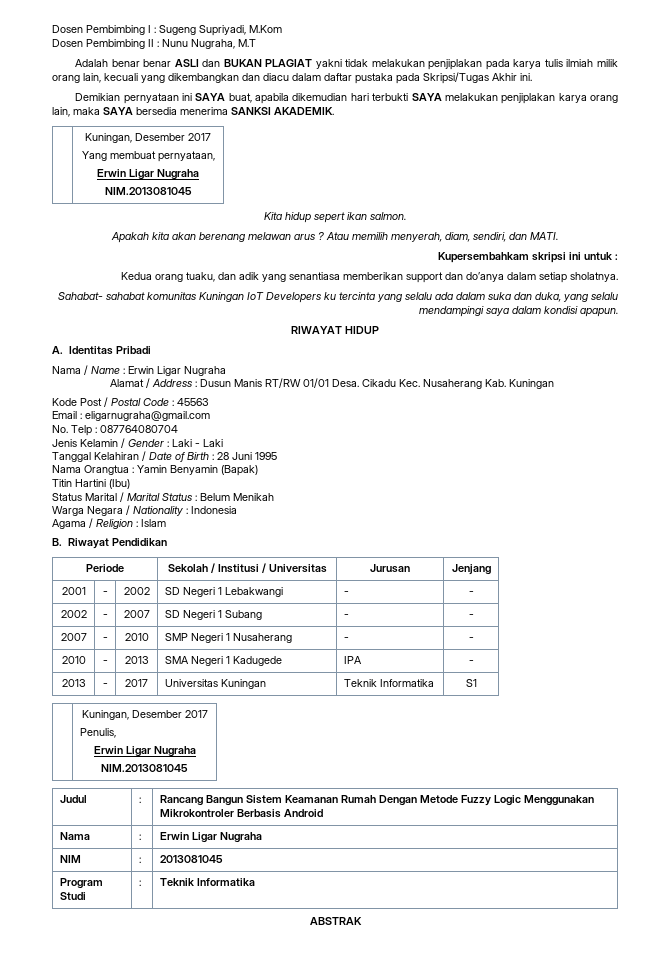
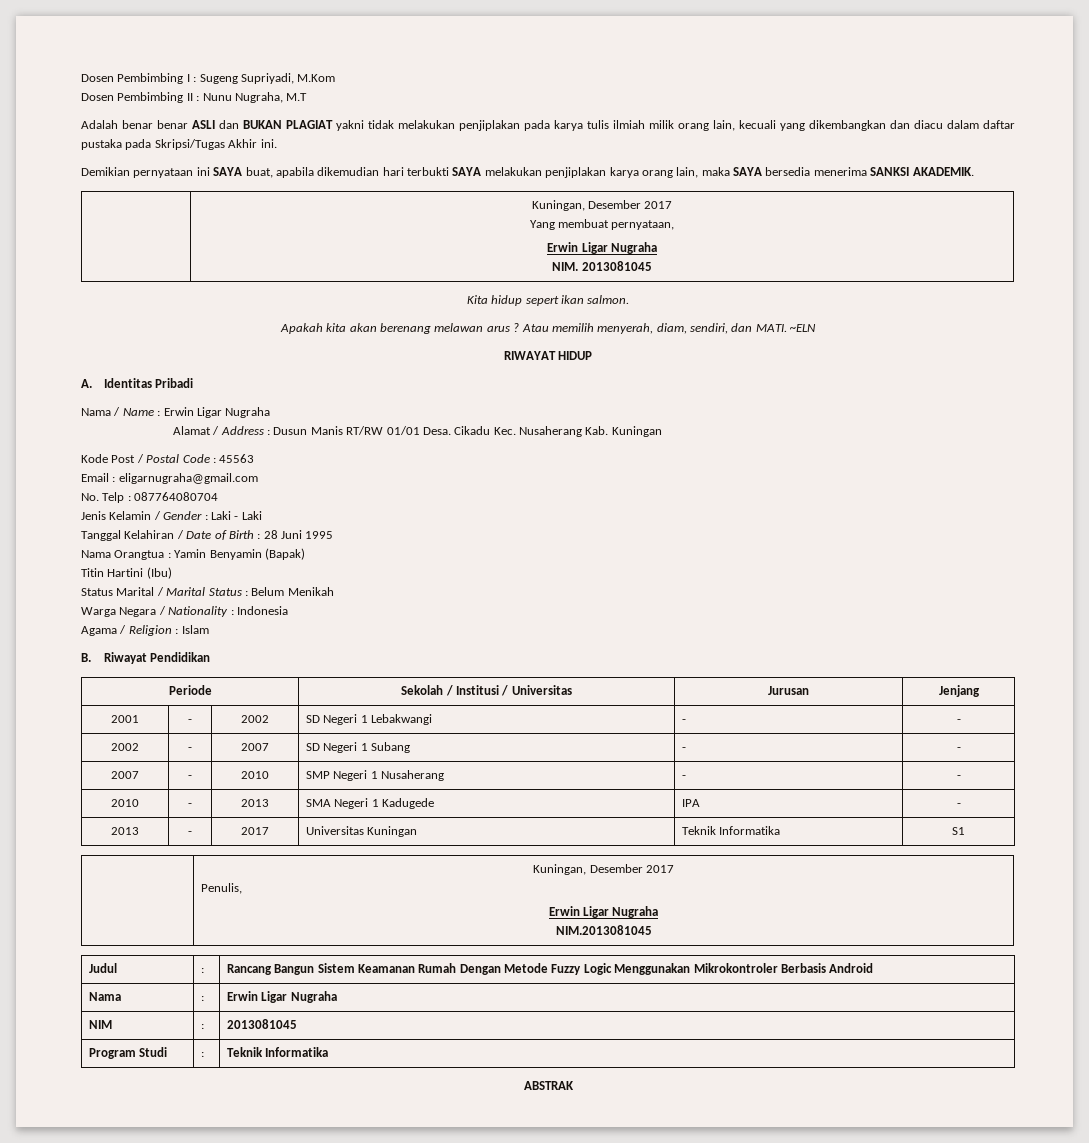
[104,187,192,195] NIM.2013081045 -> [552,261,652,271] NIM. 2013081045
[438,252,618,263] [121,272,618,283] [58,292,618,303] [419,306,618,317] // Kupersembahkam skripsi ini untuk : // Kedua orang tuaku, dan adik yang senantiasa memberikan support dan do’anya dalam setiap sholatnya. // Sahabat- sahabat komunitas Kuningan IoT Developers ku tercinta yang selalu ada dalam suka dan duka, yang selalu mendampingi saya dalam kondisi apapun. -> [790,324,817,332] ~ELN

